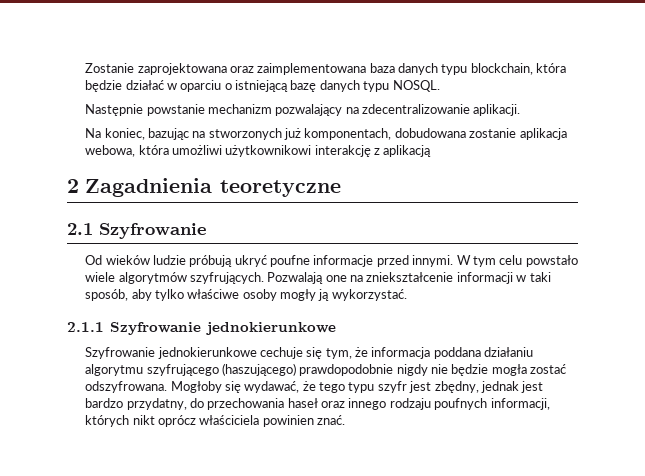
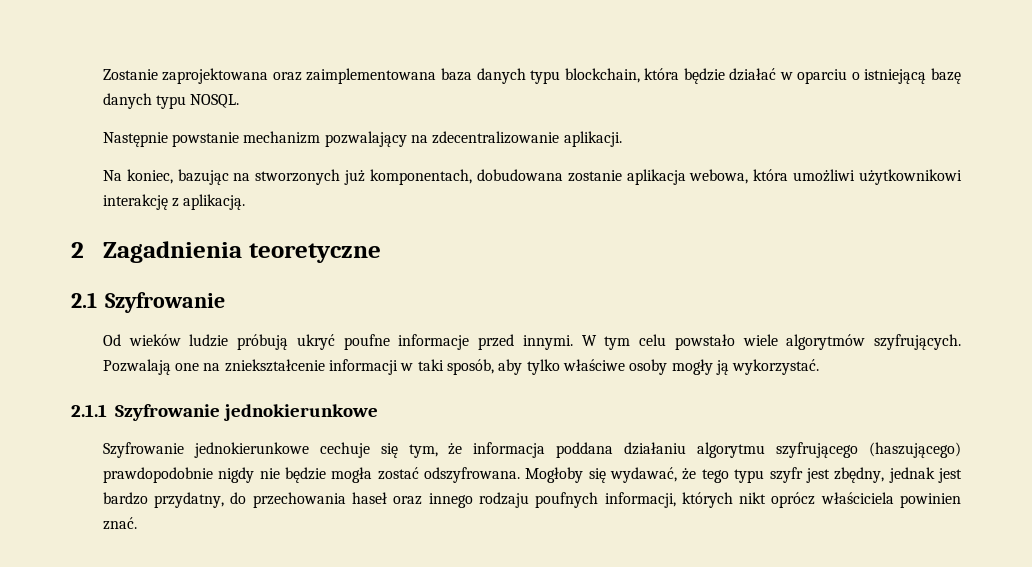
[383,145,432,157] aplikacją -> [183,194,246,210] aplikacją.

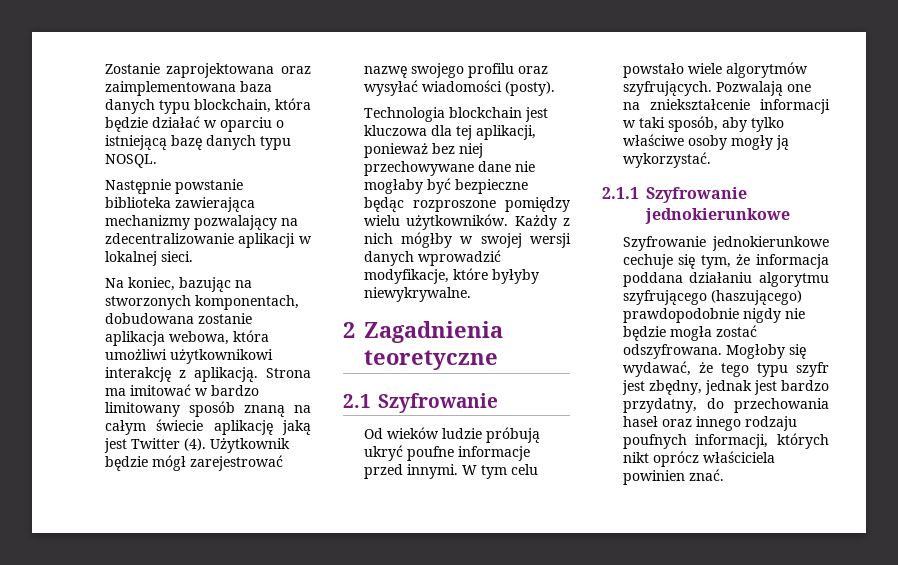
[243,131,622,147] mechanizm pozwalający na zdecentralizowanie aplikacji. -> [104,197,255,212] [104,215,298,230] [104,233,312,248] [104,251,193,266] biblioteka zawierająca mechanizmy pozwalający na zdecentralizowanie aplikacji w lokalnej sieci.
[344,170,366,185] już -> (191, 302) none
(246, 202) none -> [266,368,311,378] [104,384,259,396] [104,401,311,417] [104,419,311,435] [103,438,290,453] [104,455,283,471] [363,63,548,78] [363,80,555,96] [363,107,548,122] [363,125,536,140] [363,143,483,158] [363,161,535,176] [363,178,528,194] [363,197,570,212] [363,214,570,230] [363,232,571,248] [363,250,501,266] [363,268,539,284] [363,287,471,302] Strona ma imitować w bardzo limitowany sposób znaną na całym świecie aplikację jaką jest Twitter (4). Użytkownik będzie mógł zarejestrować nazwę swojego profilu oraz wysyłać wiadomości (posty). // Technologia blockchain jest kluczowa dla tej aplikacji, ponieważ bez niej przechowywane dane nie mogłaby być bezpieczne będąc rozproszone pomiędzy wielu użytkowników. Każdy z nich mógłby w swojej wersji danych wprowadzić modyfikacje, które byłyby niewykrywalne.

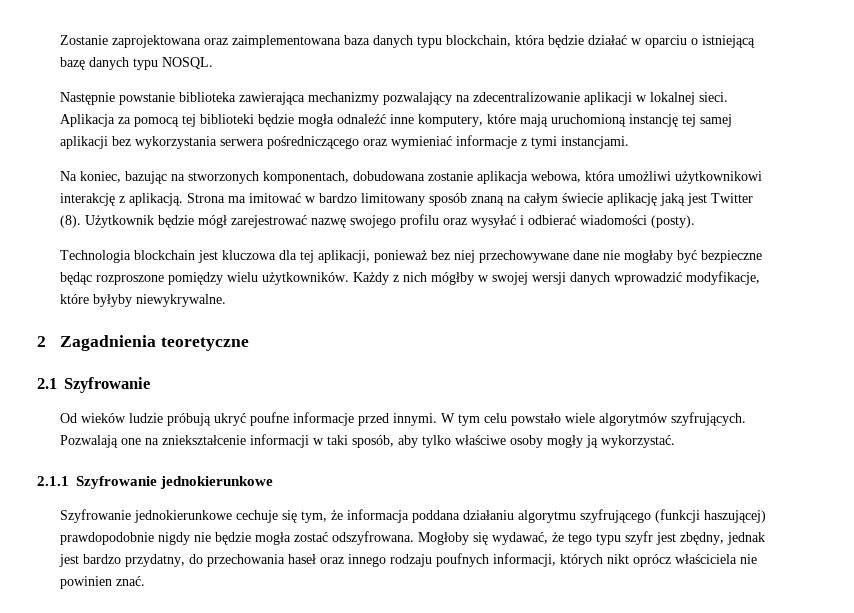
(193, 256) none -> [60,114,733,127] [60,135,630,149] Aplikacja za pomocą tej biblioteki będzie mogła odnaleźć inne komputery, które mają uruchomioną instancję tej samej aplikacji bez wykorzystania serwera pośredniczącego oraz wymieniać informacje z tymi instancjami.
[183,438,206,451] (4). -> [60,215,82,228] (8).
(418, 88) none -> [520,215,577,225] i odbierać
[710,290,802,305] (haszującego) -> [655,509,767,523] (funkcji haszującej)
(775, 457) none -> [740,554,758,564] nie

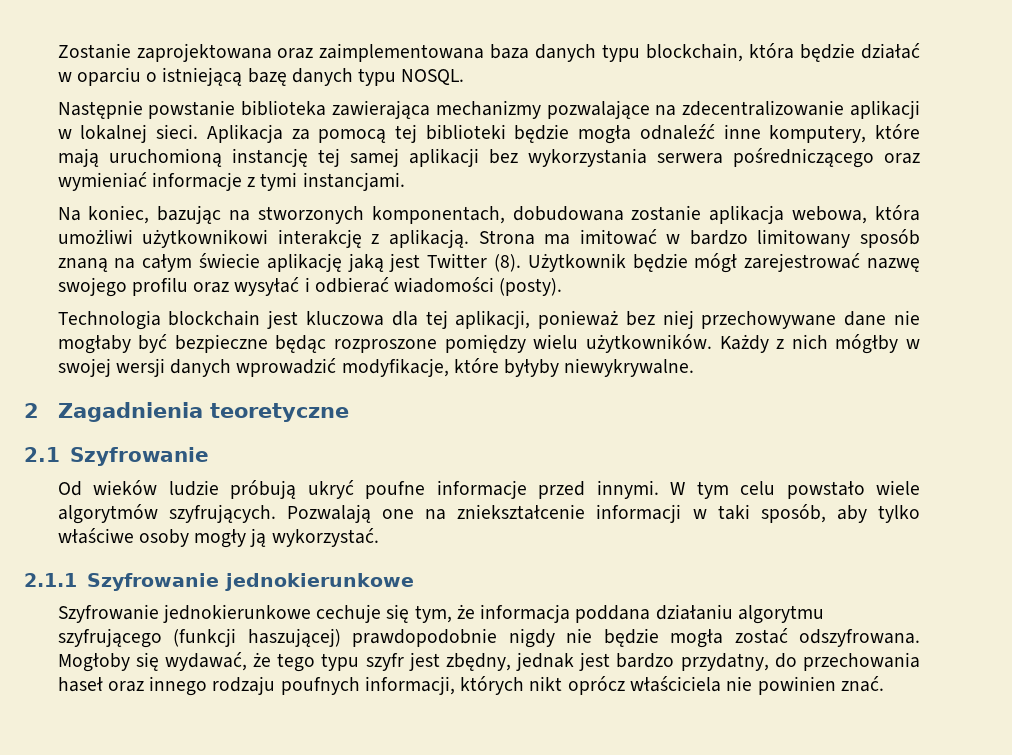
[383,92,453,105] pozwalający -> [546,100,650,119] pozwalające

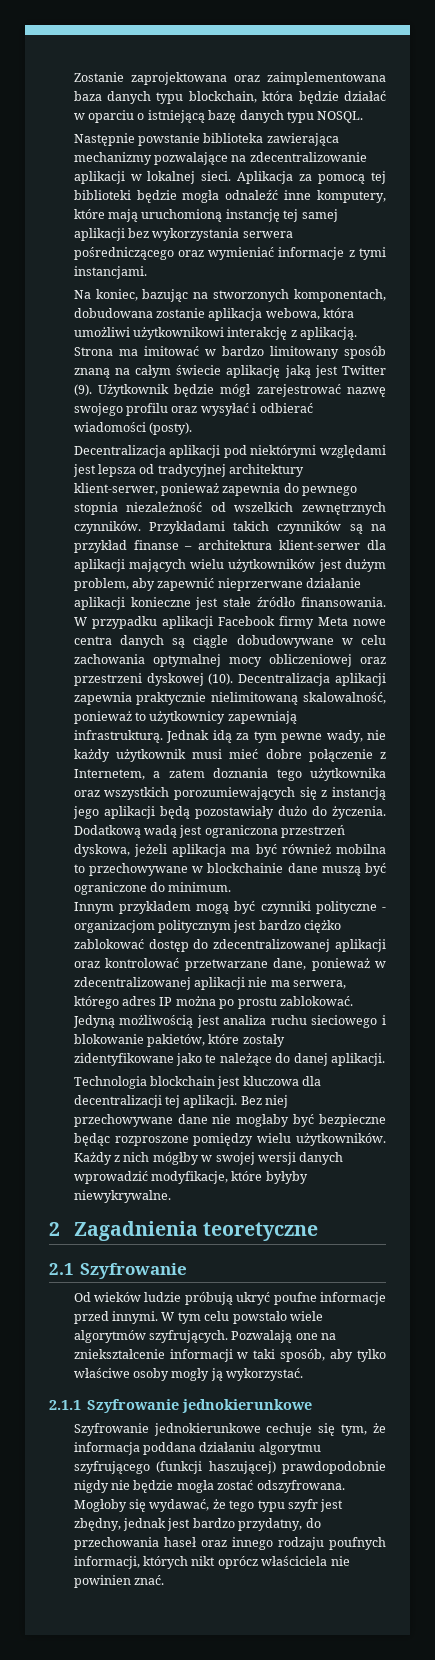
[494,254,522,272] (8). -> [73,384,92,396] (9).
(563, 287) none -> [73,445,386,458] [72,464,305,477] [73,483,358,496] [73,502,386,515] [73,521,386,534] [73,540,386,553] [73,559,386,572] [73,578,362,591] [73,597,386,610] [73,616,386,629] [73,635,386,648] [73,654,386,667] [73,673,386,686] [73,692,386,705] [73,711,297,724] [73,730,386,743] [73,749,386,762] [73,768,386,781] [73,787,386,800] [72,806,386,819] [73,825,346,838] [73,844,386,857] [73,863,386,876] [73,882,232,895] [73,901,386,914] [73,920,342,933] [73,939,386,952] [73,958,386,971] [73,977,347,990] [73,996,353,1009] [72,1015,386,1028] [73,1034,285,1047] [73,1053,385,1066] // Decentralizacja aplikacji pod niektórymi względami jest lepsza od tradycyjnej architektury klient-serwer, ponieważ zapewnia do pewnego stopnia niezależność od wszelkich zewnętrznych czynników. Przykładami takich czynników są na przykład finanse – architektura klient-serwer dla aplikacji mających wielu użytkowników jest dużym problem, aby zapewnić nieprzerwane działanie aplikacji konieczne jest stałe źródło finansowania. W przypadku aplikacji Facebook firmy Meta nowe centra danych są ciągle dobudowywane w celu zachowania optymalnej mocy obliczeniowej oraz przestrzeni dyskowej (10). Decentralizacja aplikacji zapewnia praktycznie nielimitowaną skalowalność, ponieważ to użytkownicy zapewniają infrastrukturą. Jednak idą za tym pewne wady, nie każdy użytkownik musi mieć dobre połączenie z Internetem, a zatem doznania tego użytkownika oraz wszystkich porozumiewających się z instancją jego aplikacji będą pozostawiały dużo do życzenia. Dodatkową wadą jest ograniczona przestrzeń dyskowa, jeżeli aplikacja ma być również mobilna to przechowywane w blockchainie dane muszą być ograniczone do minimum. // Innym przykładem mogą być czynniki polityczne - organizacjom politycznym jest bardzo ciężko zablokować dostęp do zdecentralizowanej aplikacji oraz kontrolować przetwarzane dane, ponieważ w zdecentralizowanej aplikacji nie ma serwera, którego adres IP można po prostu zablokować. Jedyną możliwością jest analiza ruchu sieciowego i blokowanie pakietów, które zostały zidentyfikowane jako te należące do danej aplikacji.
[425,310,655,329] tej aplikacji, ponieważ bez -> [73,1095,262,1108] decentralizacji tej aplikacji. Bez

